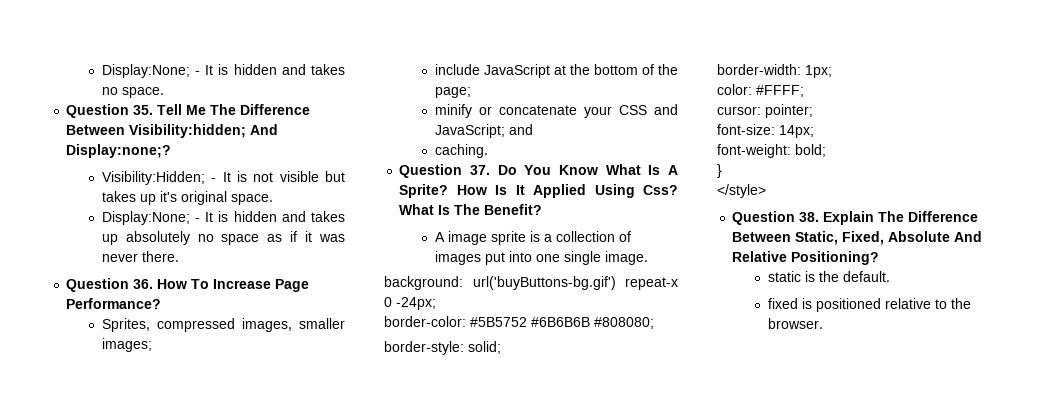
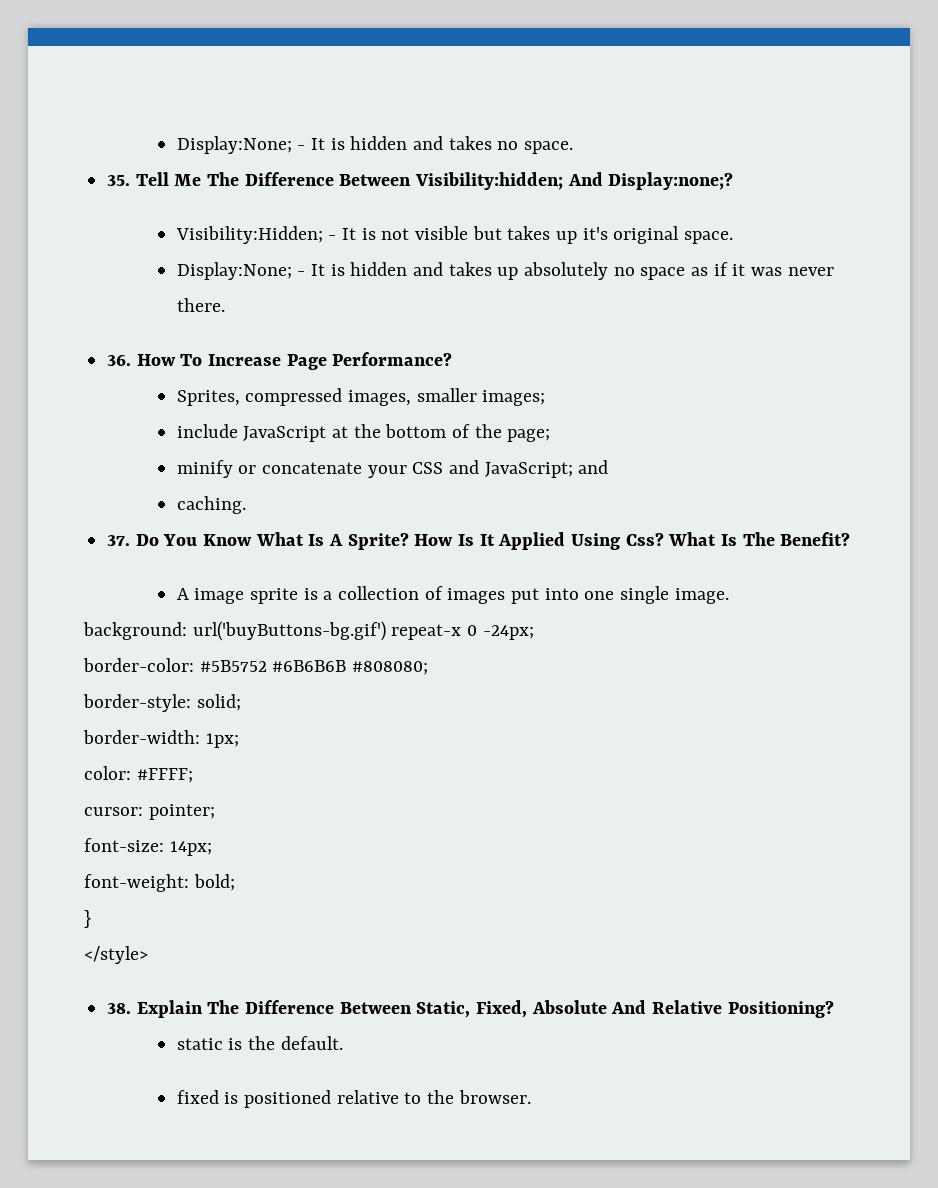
[66,104,130,118] Question -> (574, 147) none
[66,278,130,292] Question -> (225, 305) none
[399,164,463,178] Question -> (246, 505) none
[732,211,796,225] Question -> (148, 955) none

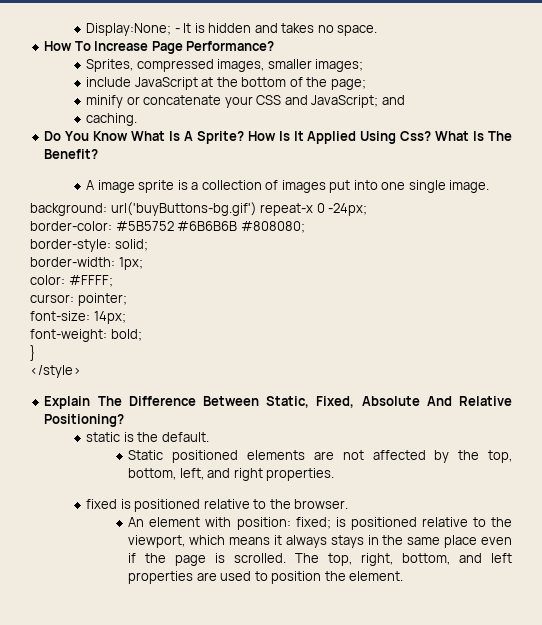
[107,172,734,190] [175,226,734,244] [176,262,834,280] [176,298,225,312] [107,355,132,366] 35. Tell Me The Difference Between Visibility:hidden; And Display:none;? // Visibility:Hidden; - It is not visible but takes up it's original space. // Display:None; - It is hidden and takes up absolutely no space as if it was never there. // 36. -> (378, 30) none
[107,535,131,546] 37. -> (138, 119) none
[107,1003,132,1014] 38. -> (81, 371) none
(343, 1043) none -> [128,450,512,463] [128,468,335,481] // Static positioned elements are not affected by the top, bottom, left, and right properties.
(531, 1097) none -> [128,517,512,530] [128,535,512,548] [128,553,512,566] [128,571,404,584] // An element with position: fixed; is positioned relative to the viewport, which means it always stays in the same place even if the page is scrolled. The top, right, bottom, and left properties are used to position the element.

